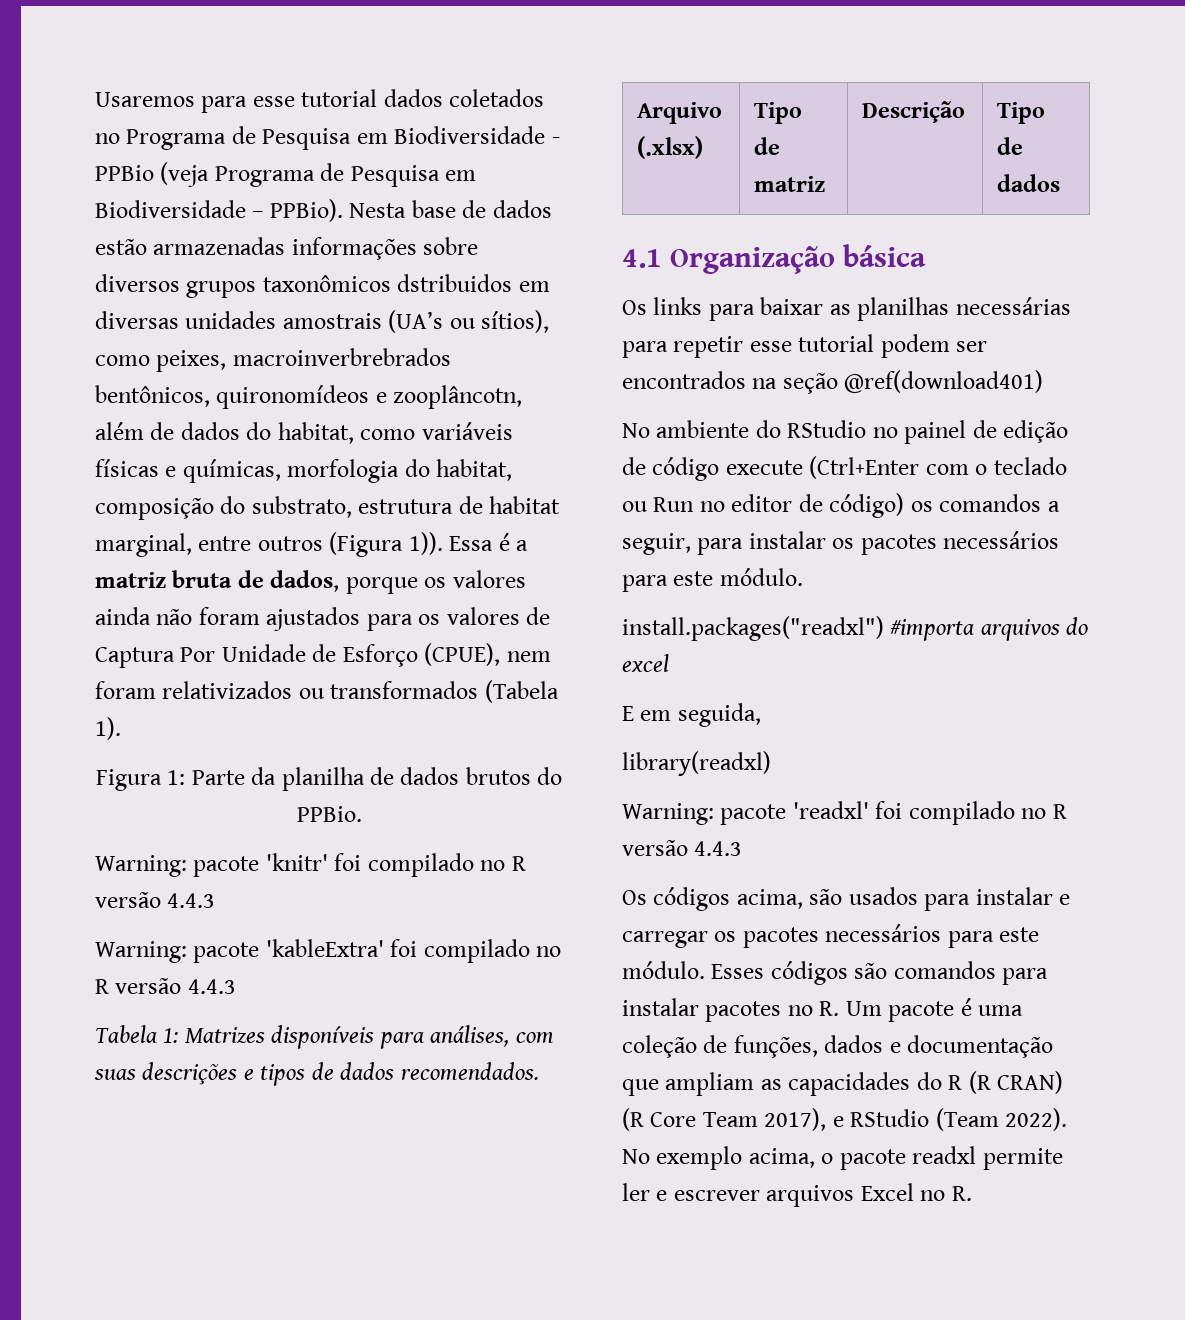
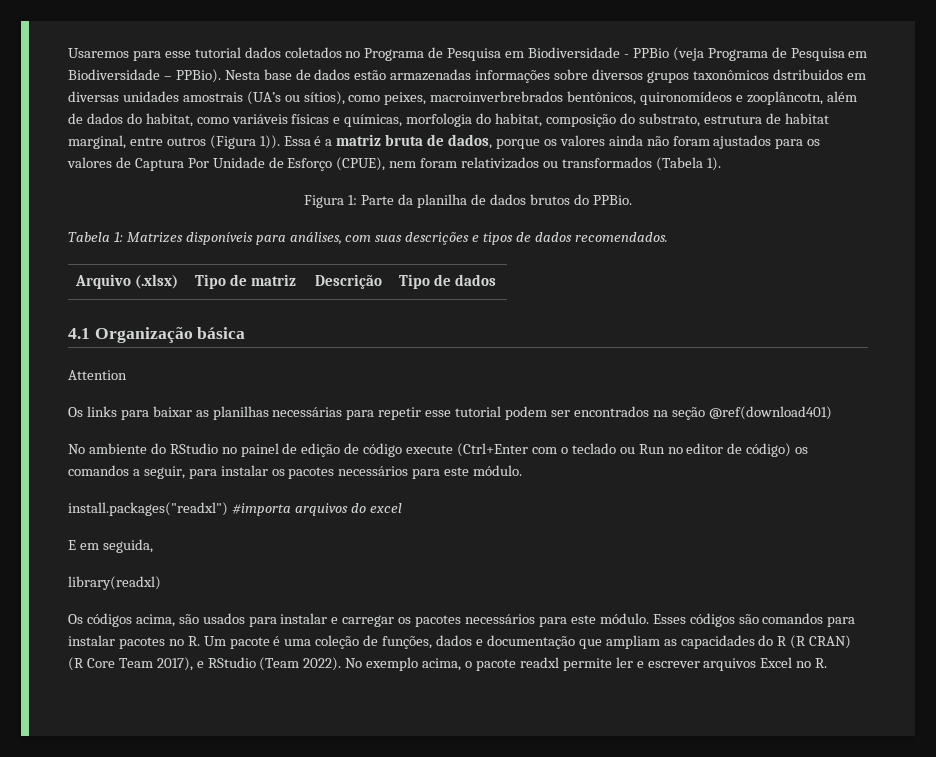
[95,853,526,877] [95,892,216,908] [95,939,562,963] [95,978,236,994] // Warning: pacote 'knitr' foi compilado no R versão 4.4.3 // Warning: pacote 'kableExtra' foi compilado no R versão 4.4.3 -> (632, 200) none
(927, 255) none -> [68,370,127,380] // Attention
[622,801,1067,825] [622,840,743,856] // Warning: pacote 'readxl' foi compilado no R versão 4.4.3 -> (161, 583) none

